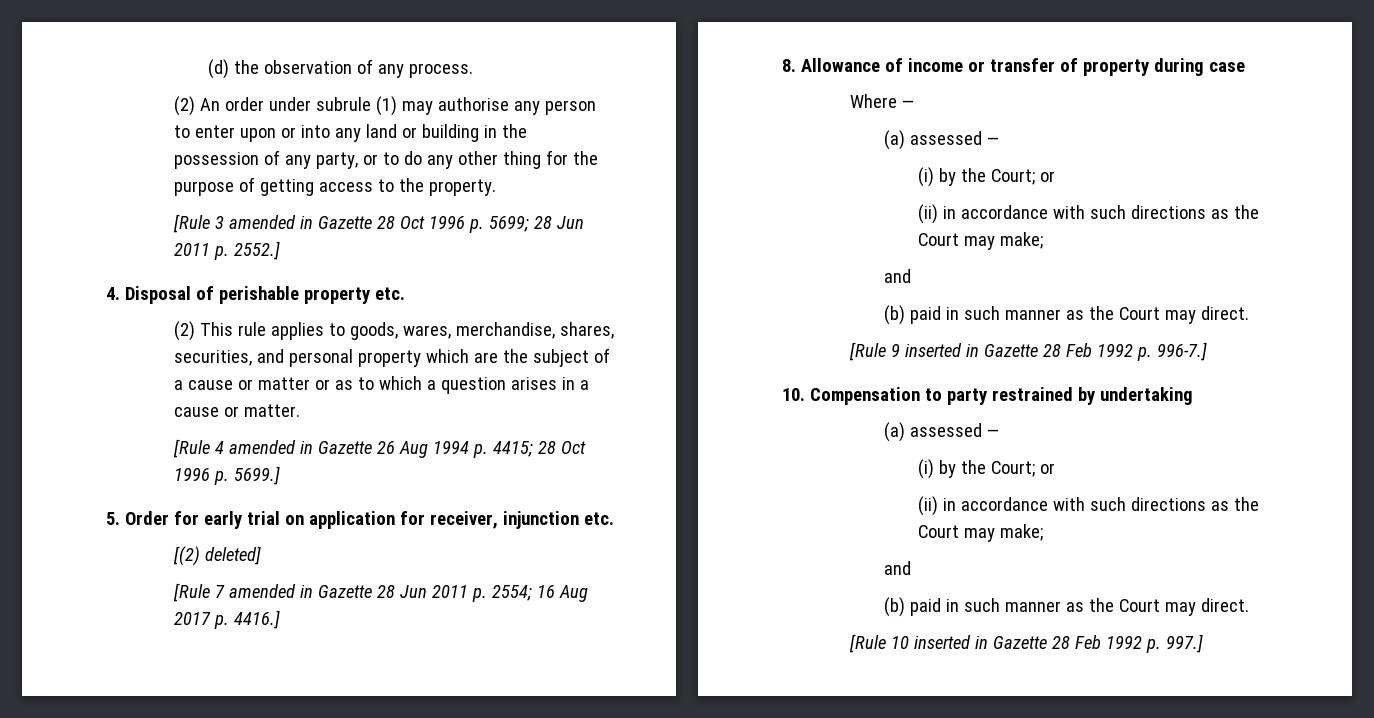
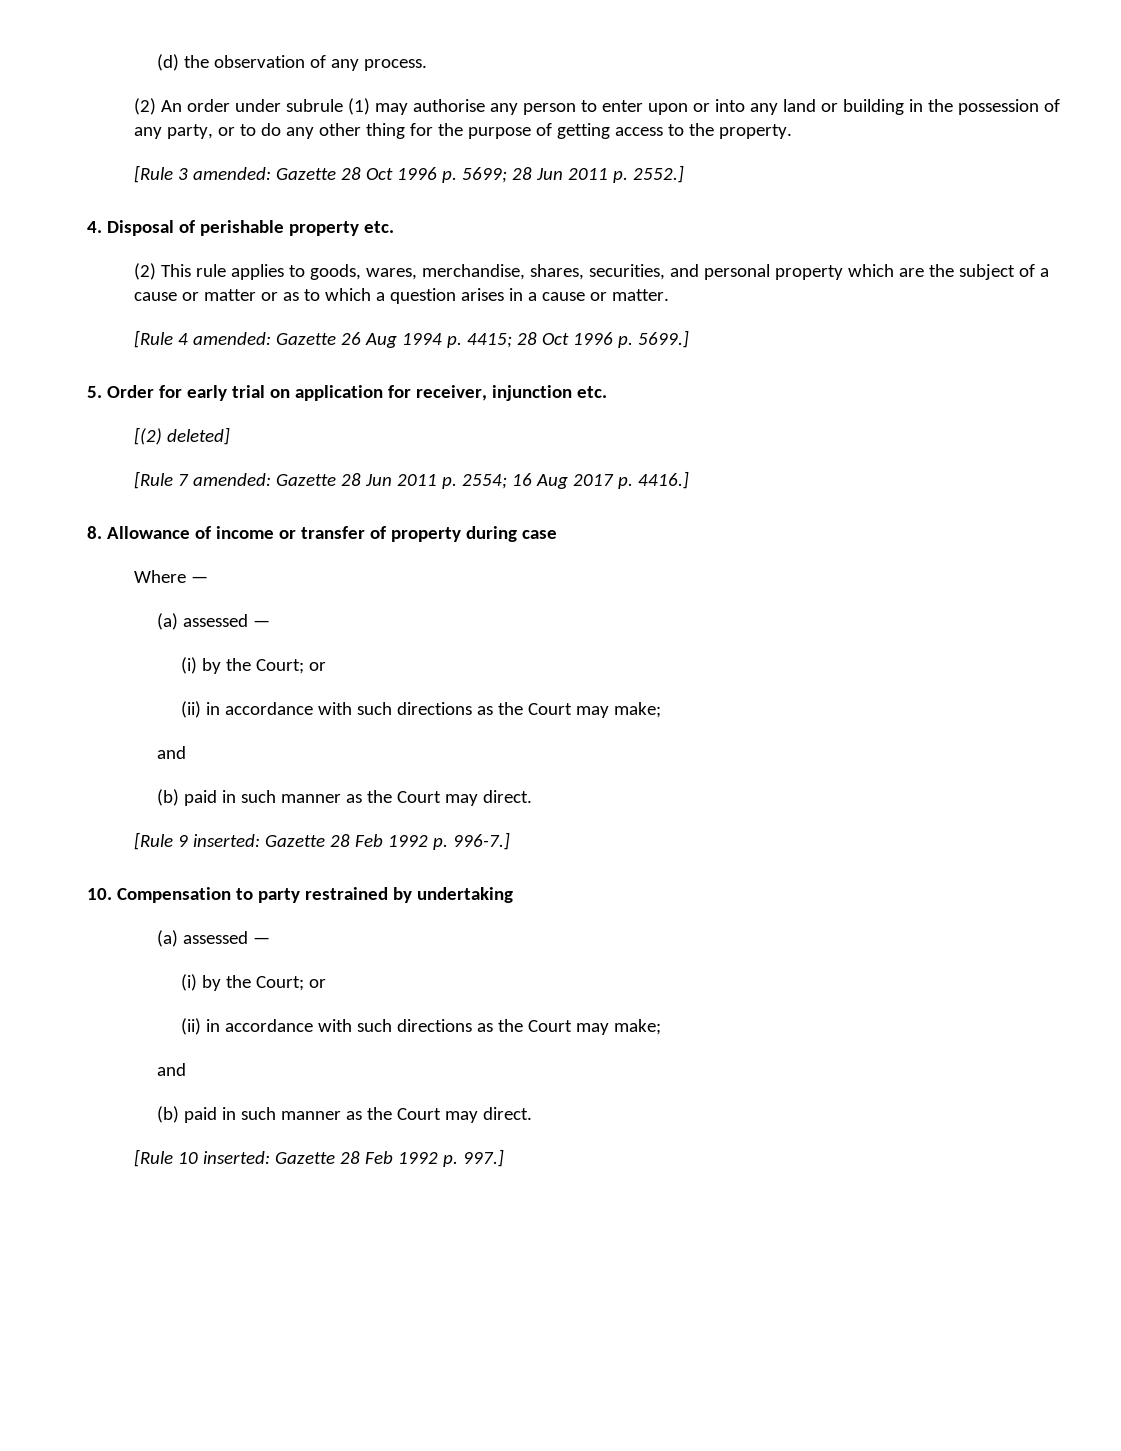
[229,215,314,229] amended in -> [192,167,271,180] amended:
[229,440,314,454] amended in -> [192,332,271,345] amended:
[229,584,314,598] amended in -> [192,473,271,486] amended:
[905,343,980,357] inserted in -> [192,834,260,847] inserted:
[914,635,989,649] inserted in -> [202,1151,270,1164] inserted:

